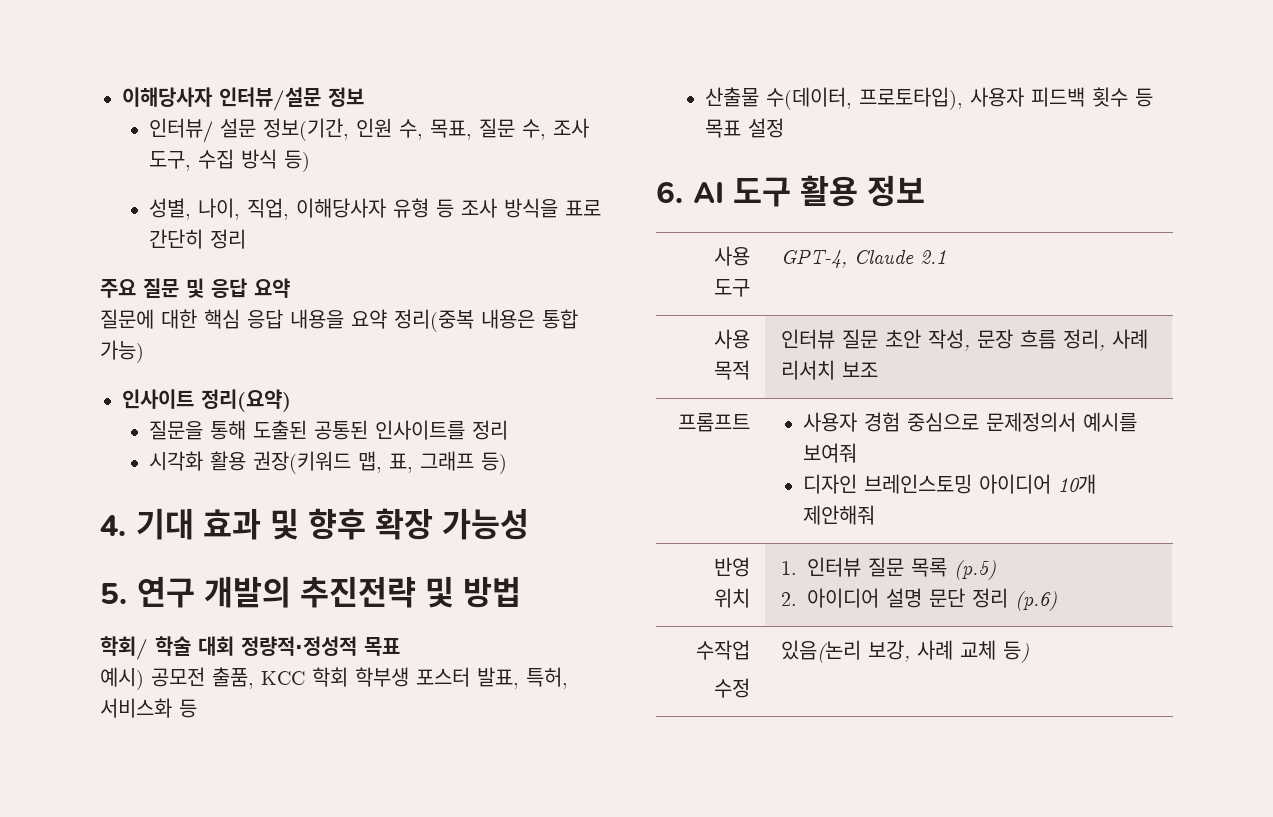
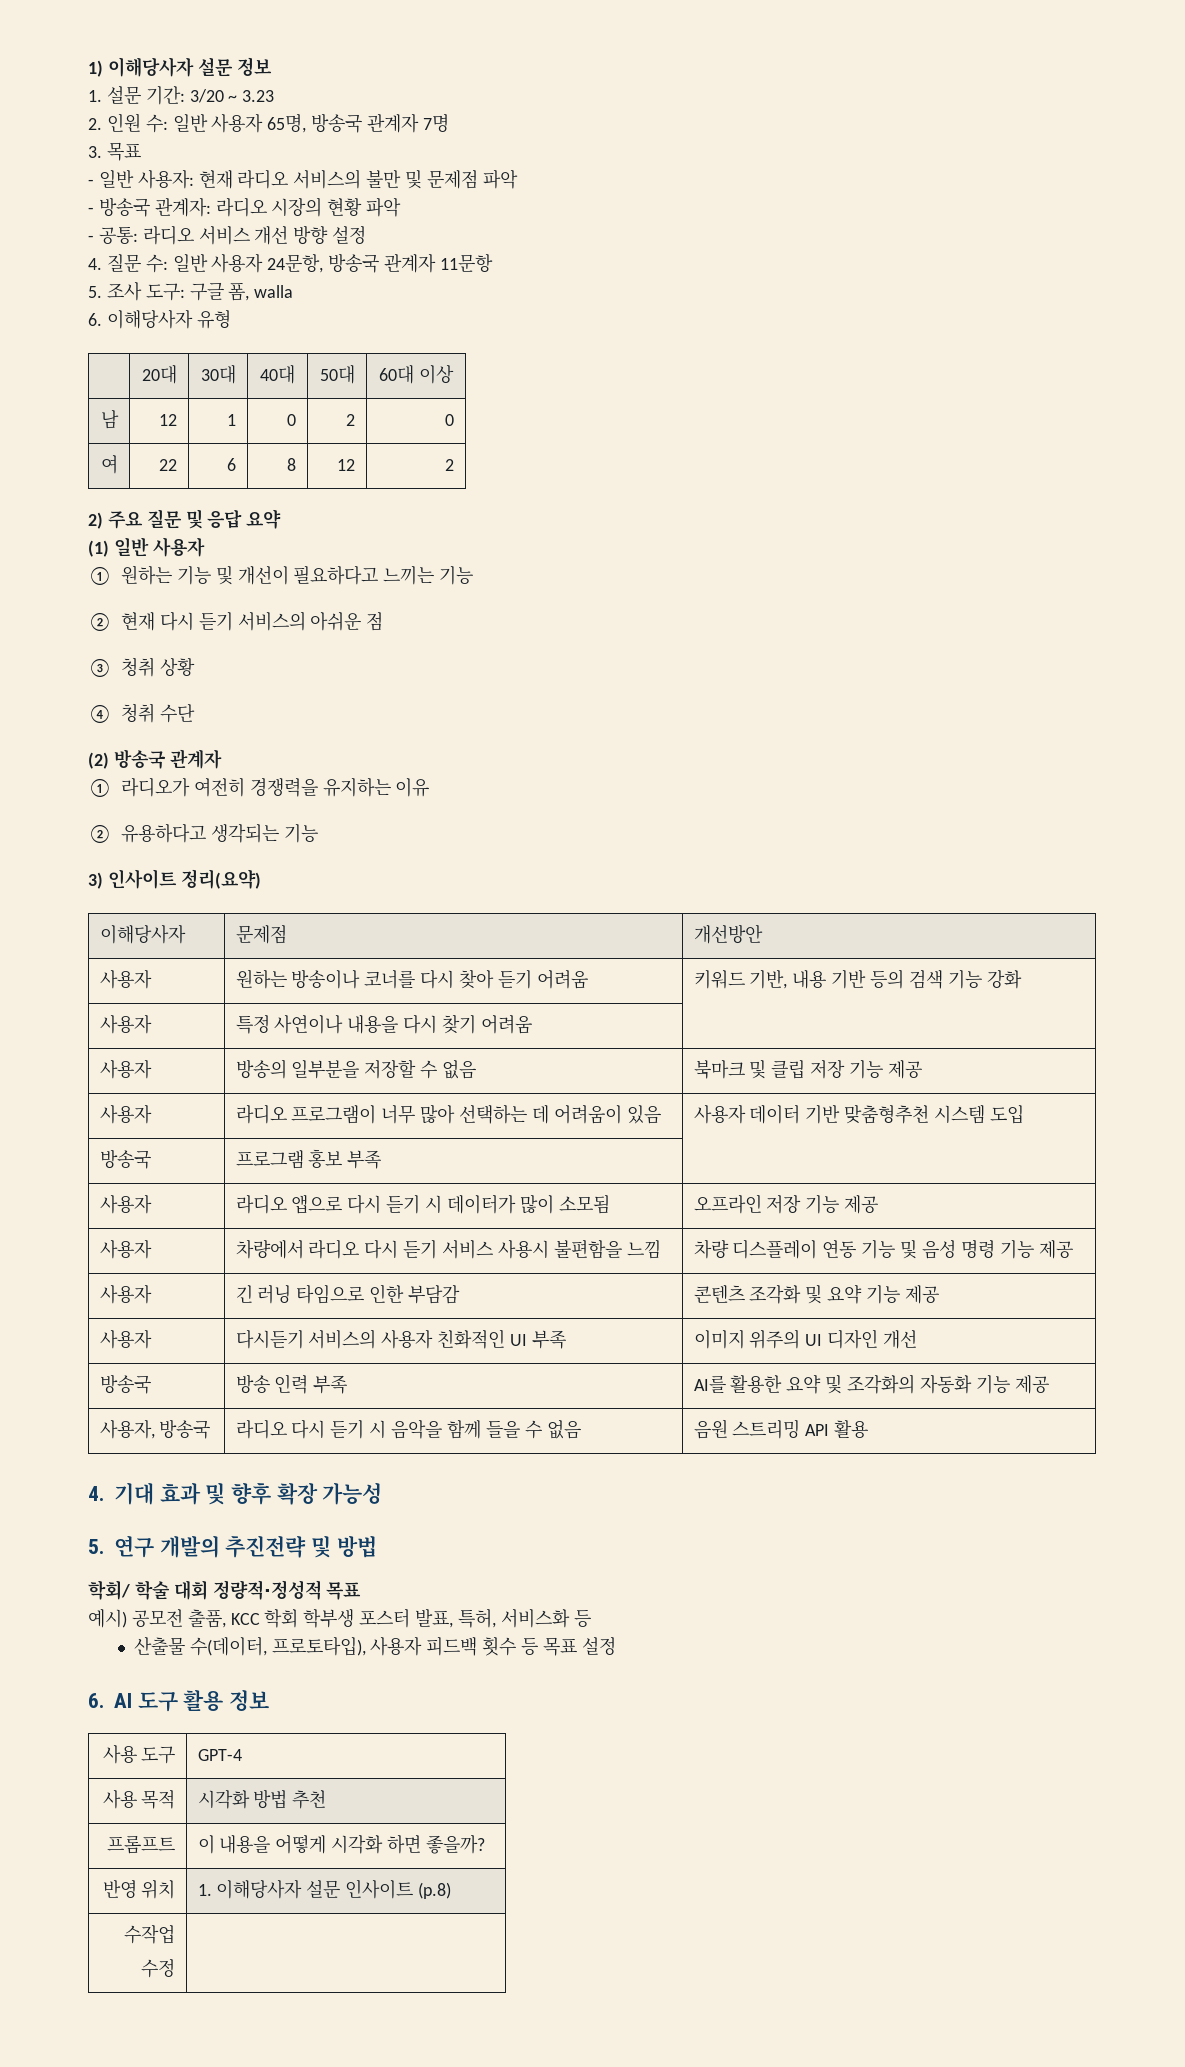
[122,87,364,111] [149,118,590,143] [149,149,311,172] [149,198,602,220] [149,229,247,249] 이해당사자 인터뷰/설문 정보 // 인터뷰/ 설문 정보(기간, 인원 수, 목표, 질문 수, 조사 도구, 수집 방식 등) // 성별, 나이, 직업, 이해당사자 유형 등 조사 방식을 표로 간단히 정리 // -> [88,57,272,77] [88,86,275,105] [88,113,449,133] [88,142,141,161] [88,169,518,189] [88,197,402,217] [88,225,367,245] [88,253,493,273] [88,282,294,301] [88,309,231,329] [141,365,177,384] [200,365,236,384] [260,365,295,384] [319,365,355,384] [379,365,454,384] [100,410,119,429] [159,414,178,426] [227,414,237,426] [287,414,297,426] [346,414,356,426] [445,414,455,426] [100,455,118,474] [159,459,178,471] [227,458,237,471] [287,458,297,471] [337,459,356,471] [445,459,455,471] [88,512,103,529] 1) 이해당사자 설문 정보 // 1. 설문 기간: 3/20 ~ 3.23 // 2. 인원 수: 일반 사용자 65명, 방송국 관계자 7명 // 3. 목표 // - 일반 사용자: 현재 라디오 서비스의 불만 및 문제점 파악 // - 방송국 관계자: 라디오 시장의 현황 파악 // - 공통: 라디오 서비스 개선 방향 설정 // 4. 질문 수: 일반 사용자 24문항, 방송국 관계자 11문항 // 5. 조사 도구: 구글 폼, walla // 6. 이해당사자 유형 // | 20대 | 30대 | 40대 | 50대 | 60대 이상 // 남 | 12 | 1 | 0 | 2 | 0 // 여 | 22 | 6 | 8 | 12 | 2 // 2)
[100,309,578,332] [100,340,144,363] [122,389,291,412] [149,420,509,440] [149,451,508,474] 질문에 대한 핵심 응답 내용을 요약 정리(중복 내용은 통합 가능) // 인사이트 정리(요약) // 질문을 통해 도출된 공통된 인사이트를 정리 // 시각화 활용 권장(키워드 맵, 표, 그래프 등) -> [88,537,205,557] [88,565,474,585] [88,611,384,631] [88,657,195,677] [88,703,195,723] [88,749,222,769] [88,777,430,797] [88,823,318,843] [88,869,261,889] [99,924,186,944] [235,925,287,944] [693,924,763,944] [99,969,152,989] [235,969,588,989] [693,969,1022,989] [99,1014,152,1034] [235,1014,532,1034] [99,1059,152,1079] [235,1059,477,1079] [693,1060,922,1079] [99,1104,152,1124] [235,1104,661,1124] [693,1104,1024,1124] [99,1149,151,1169] [235,1149,382,1169] [99,1194,152,1214] [235,1194,610,1214] [693,1194,879,1214] [99,1239,152,1259] [235,1239,661,1259] [693,1239,1073,1259] [99,1284,152,1304] [235,1284,461,1304] [693,1284,939,1304] [99,1329,152,1349] [235,1329,566,1349] [693,1329,918,1349] [99,1374,151,1394] [235,1374,348,1394] [693,1374,1049,1394] [99,1419,211,1439] [235,1419,581,1439] [693,1419,869,1439] (1) 일반 사용자 // ① 원하는 기능 및 개선이 필요하다고 느끼는 기능 // ② 현재 다시 듣기 서비스의 아쉬운 점 // ③ 청취 상황 // ④ 청취 수단 // (2) 방송국 관계자 // ① 라디오가 여전히 경쟁력을 유지하는 이유 // ② 유용하다고 생각되는 기능 // 3) 인사이트 정리(요약) // 이해당사자 | 문제점 | 개선방안 // 사용자 | 원하는 방송이나 코너를 다시 찾아 듣기 어려움 | 키워드 기반, 내용 기반 등의 검색 기능 강화 // 사용자 | 특정 사연이나 내용을 다시 찾기 어려움 | // 사용자 | 방송의 일부분을 저장할 수 없음 | 북마크 및 클립 저장 기능 제공 // 사용자 | 라디오 프로그램이 너무 많아 선택하는 데 어려움이 있음 | 사용자 데이터 기반 맞춤형추천 시스템 도입 // 방송국 | 프로그램 홍보 부족 | // 사용자 | 라디오 앱으로 다시 듣기 시 데이터가 많이 소모됨 | 오프라인 저장 기능 제공 // 사용자 | 차량에서 라디오 다시 듣기 서비스 사용시 불편함을 느낌 | 차량 디스플레이 연동 기능 및 음성 명령 기능 제공 // 사용자 | 긴 러닝 타임으로 인한 부담감 | 콘텐츠 조각화 및 요약 기능 제공 // 사용자 | 다시듣기 서비스의 사용자 친화적인 UI 부족 | 이미지 위주의 UI 디자인 개선 // 방송국 | 방송 인력 부족 | AI를 활용한 요약 및 조각화의 자동화 기능 제공 // 사용자, 방송국 | 라디오 다시 듣기 시 음악을 함께 들을 수 없음 | 음원 스트리밍 API 활용
[780,249,946,268] GPT-4, Claude 2.1 -> [197,1749,242,1761] GPT-4
[780,329,1148,351] [780,360,878,380] [678,413,751,432] [802,412,1137,432] [802,443,857,463] [802,474,1096,494] [802,505,875,525] [714,557,751,577] [714,588,751,608] [780,557,996,580] [780,588,1057,611] [696,640,751,660] [714,678,751,698] [780,640,1029,663] 인터뷰 질문 초안 작성, 문장 흐름 정리, 사례 리서치 보조 // 프롬프트 | 사용자 경험 중심으로 문제정의서 예시를 보여줘 // 디자인 브레인스토밍 아이디어 10개 제안해줘 // 반영 위치 | 1. 인터뷰 질문 목록 (p.5) // 2. 아이디어 설명 문단 정리 (p.6) // 수작업 // 수정 | 있음(논리 보강, 사례 교체 등) -> [197,1789,327,1809] [107,1835,176,1854] [197,1835,485,1854] [102,1880,176,1899] [197,1879,452,1899] [124,1925,176,1944] [141,1959,176,1978] 시각화 방법 추천 // 프롬프트 | 이 내용을 어떻게 시각화 하면 좋을까? // 반영 위치 | 1. 이해당사자 설문 인사이트 (p.8) // 수작업 // 수정 |

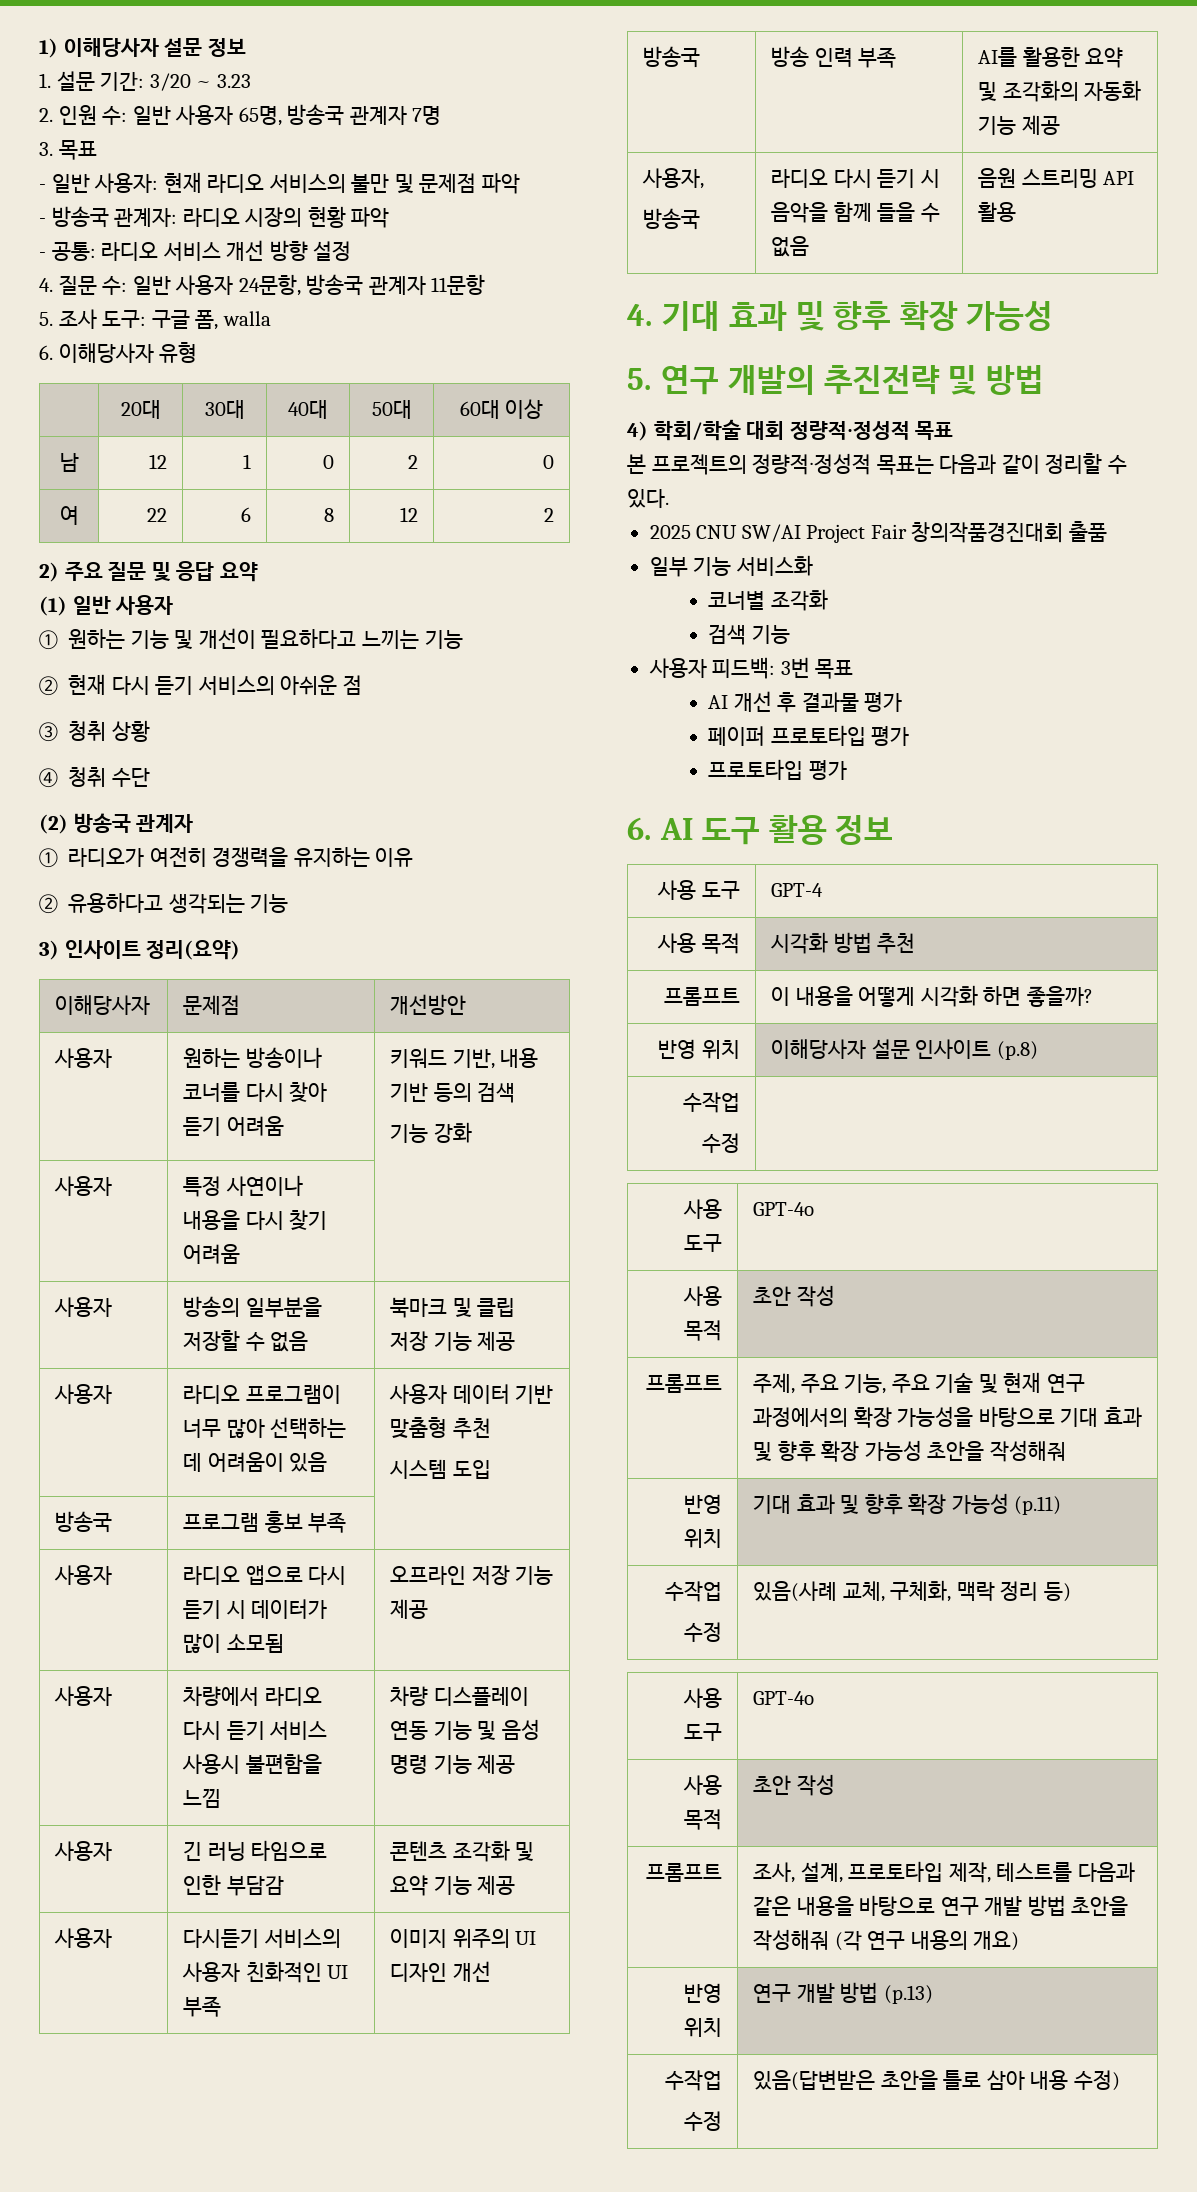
(943, 979) none -> (516, 1092) //
[844,1104,930,1124] 맞춤형추천 -> [390,1417,491,1439] 맞춤형 추천 //
(155, 1429) none -> (705, 178) //
[88,1580,170,1600] 학회/ 학술 -> [627,419,741,441] 4) 학회/학술
[88,1608,591,1628] [133,1636,616,1656] 예시) 공모전 출품, KCC 학회 학부생 포스터 발표, 특허, 서비스화 등 // 산출물 수(데이터, 프로토타입), 사용자 피드백 횟수 등 목표 설정 -> [627,453,1127,475] [627,489,669,508] [649,521,1107,543] [649,555,813,577] [708,589,828,611] [708,624,790,645] [648,657,854,679] [708,691,903,713] [708,725,910,746] [708,759,847,780] 본 프로젝트의 정량적∙정성적 목표는 다음과 같이 정리할 수 있다. // 2025 CNU SW/AI Project Fair 창의작품경진대회 출품 // 일부 기능 서비스화 // 코너별 조각화 // 검색 기능 // 사용자 피드백: 3번 목표 // AI 개선 후 결과물 평가 // 페이퍼 프로토타입 평가 // 프로토타입 평가
[197,1884,212,1896] 1. -> (740, 1049) none
(176, 1968) none -> [682,1199,722,1219] [683,1234,722,1252] [753,1202,815,1216] [682,1286,722,1306] [683,1320,722,1341] [753,1285,835,1307] [645,1374,722,1393] [753,1372,1085,1394] [753,1406,1142,1428] [753,1440,1066,1462] [683,1494,722,1514] [683,1529,722,1548] [753,1493,1062,1515] [664,1581,722,1602] [683,1622,722,1642] [753,1580,1071,1602] [682,1688,722,1708] [683,1723,722,1741] [753,1691,815,1705] [682,1775,722,1795] [683,1809,722,1830] [753,1774,835,1796] [645,1863,722,1882] [753,1861,1135,1883] [753,1895,1129,1916] [753,1929,1020,1951] [683,1983,722,2003] [683,2018,722,2037] [753,1982,933,2004] [664,2070,722,2091] [683,2111,722,2131] [753,2070,1120,2091] // 사용 도구 | GPT-4o // 사용 목적 | 초안 작성 // 프롬프트 | 주제, 주요 기능, 주요 기술 및 현재 연구 과정에서의 확장 가능성을 바탕으로 기대 효과 및 향후 확장 가능성 초안을 작성해줘 // 반영 위치 | 기대 효과 및 향후 확장 가능성 (p.11) // 수작업 // 수정 | 있음(사례 교체, 구체화, 맥락 정리 등) // 사용 도구 | GPT-4o // 사용 목적 | 초안 작성 // 프롬프트 | 조사, 설계, 프로토타입 제작, 테스트를 다음과 같은 내용을 바탕으로 연구 개발 방법 초안을 작성해줘 (각 연구 내용의 개요) // 반영 위치 | 연구 개발 방법 (p.13) // 수작업 // 수정 | 있음(답변받은 초안을 틀로 삼아 내용 수정)

